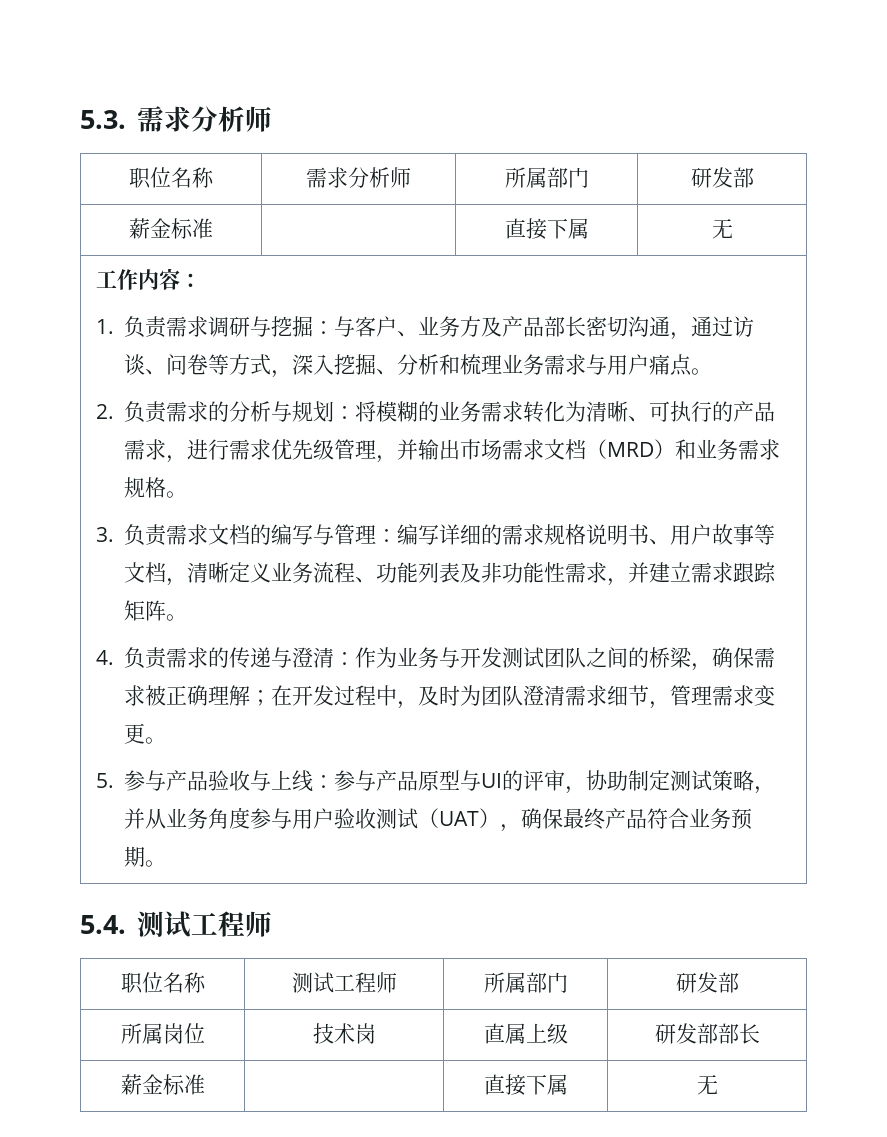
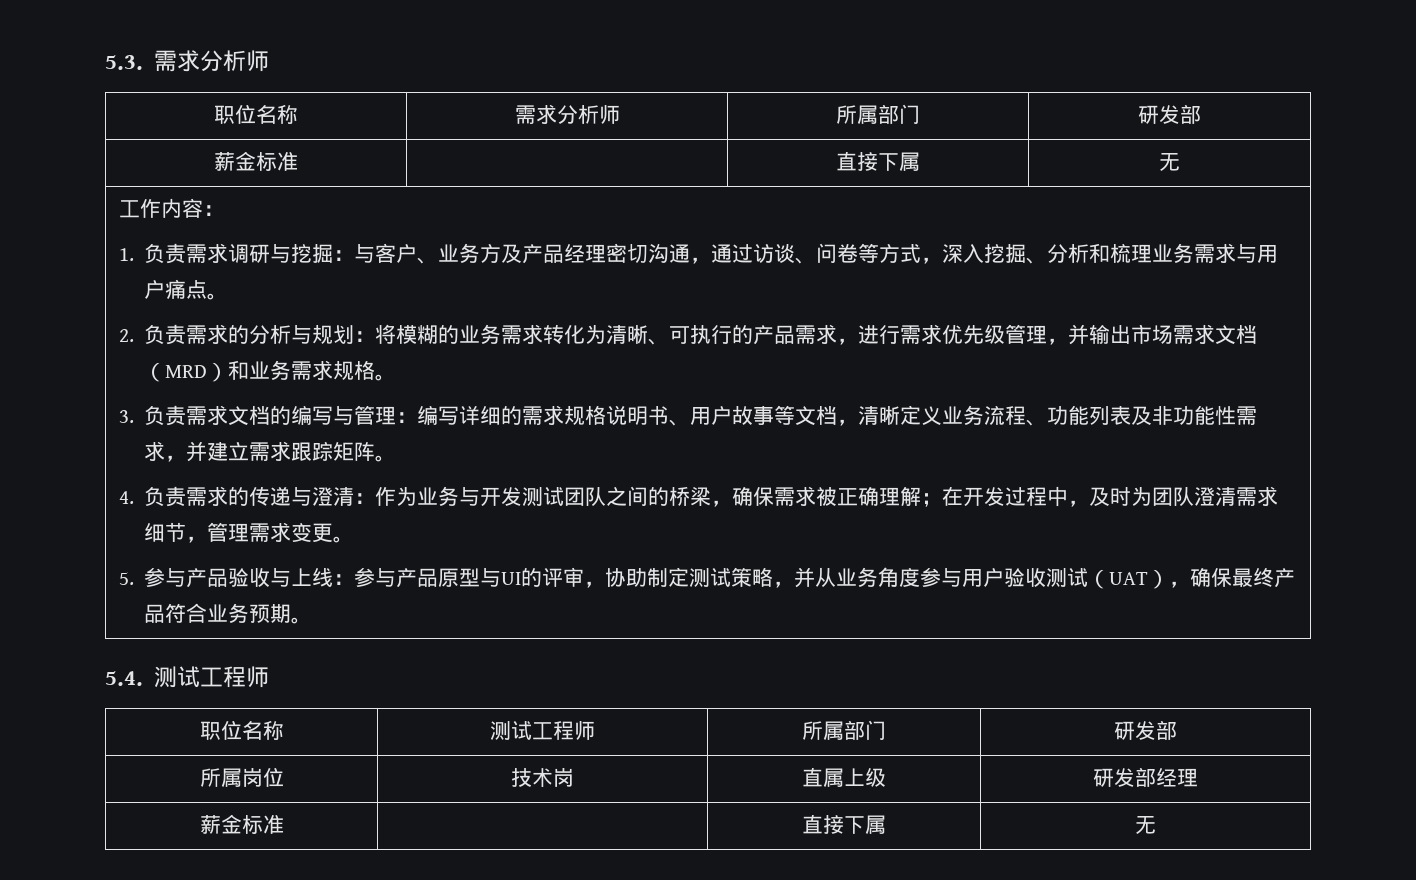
[544,316,587,337] 部长 -> [564,244,607,263] 经理
[717,1023,760,1044] 部长 -> [1155,768,1198,787] 经理

